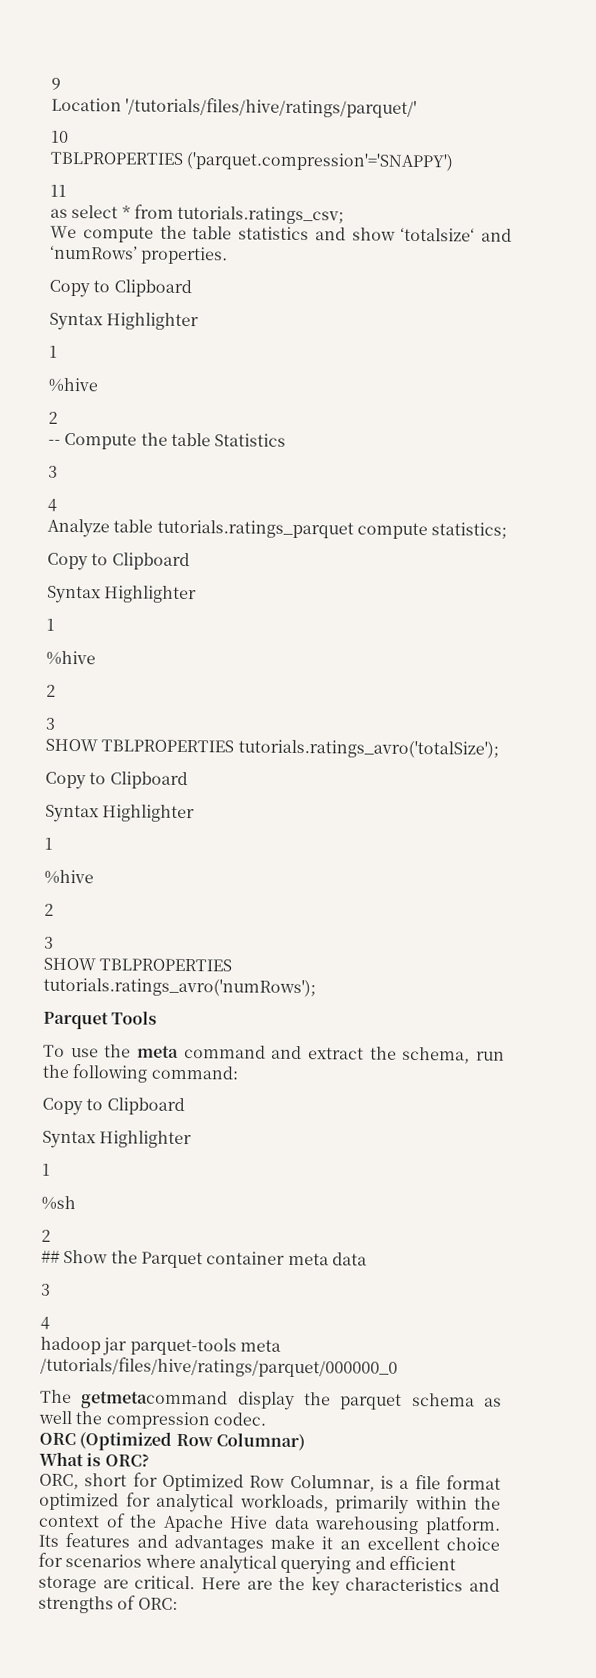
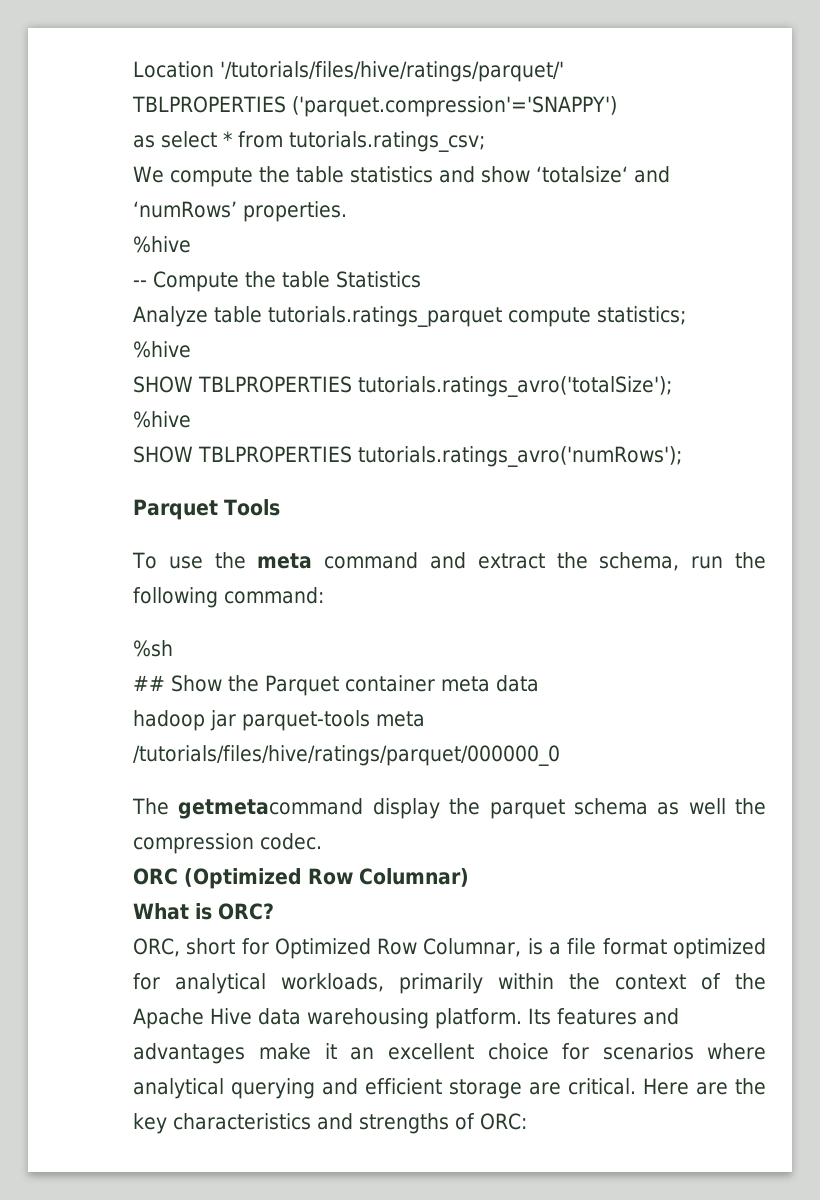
[51,77,61,90] 9 // -> (133, 69) none
[51,130,69,143] // 10 -> (564, 71) none
[50,184,67,197] // 11 -> (617, 106) none
[49,279,192,298] [49,312,200,331] [49,345,58,358] [48,377,99,393] [48,411,58,424] // Copy to Clipboard // Syntax Highlighter // 1 // %hive // 2 -> [133,236,191,253] // %hive
[48,465,58,478] [47,498,57,512] // 3 // 4 -> (421, 279) none
[47,552,190,571] [47,585,198,604] [46,618,55,631] [46,650,96,666] [46,684,56,697] [45,717,56,730] // Copy to Clipboard // Syntax Highlighter // 1 // %hive // 2 // 3 -> [133,341,191,358] // %hive
[45,771,188,790] [45,804,196,823] [44,837,54,850] [44,869,94,885] [44,903,54,916] [44,936,54,949] // Copy to Clipboard // Syntax Highlighter // 1 // %hive // 2 // 3 -> [133,411,191,428] // %hive
[42,1097,185,1116] [42,1130,193,1149] [42,1163,51,1176] // Copy to Clipboard // Syntax Highlighter // 1 -> (324, 595) none
[41,1229,51,1242] // 2 -> (173, 648) none
[41,1283,51,1296] [40,1316,50,1330] // 3 // 4 -> (539, 683) none

